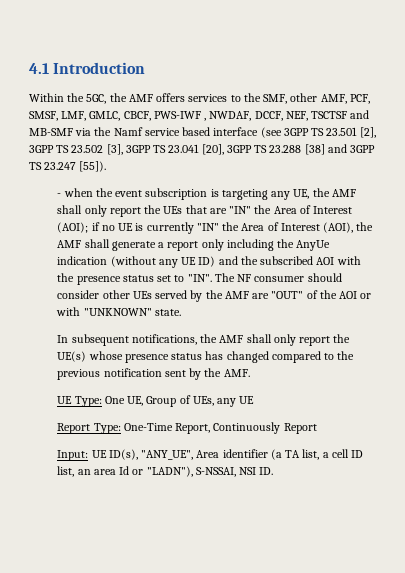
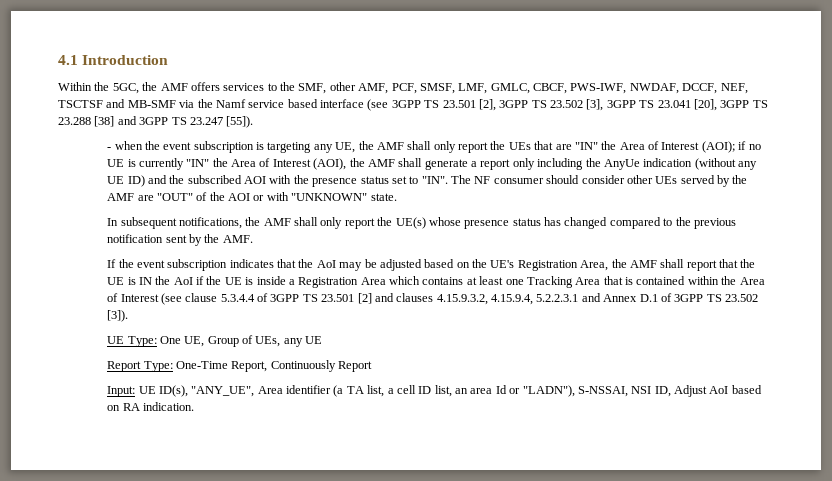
[153,111,207,121] PWS-IWF , -> [570,83,627,94] PWS-IWF,
(250, 373) none -> [107,259,756,271] [107,276,765,288] [107,293,759,305] [107,310,129,322] // If the event subscription indicates that the AoI may be adjusted based on the UE's Registration Area, the AMF shall report that the UE is IN the AoI if the UE is inside a Registration Area which contains at least one Tracking Area that is contained within the Area of Interest (see clause 5.3.4.4 of 3GPP TS 23.501 [2] and clauses 4.15.9.3.2, 4.15.9.4, 5.2.2.3.1 and Annex D.1 of 3GPP TS 23.502 [3]).
[259,467,274,475] ID. -> [654,385,762,397] [107,402,194,411] ID, Adjust AoI based on RA indication.

